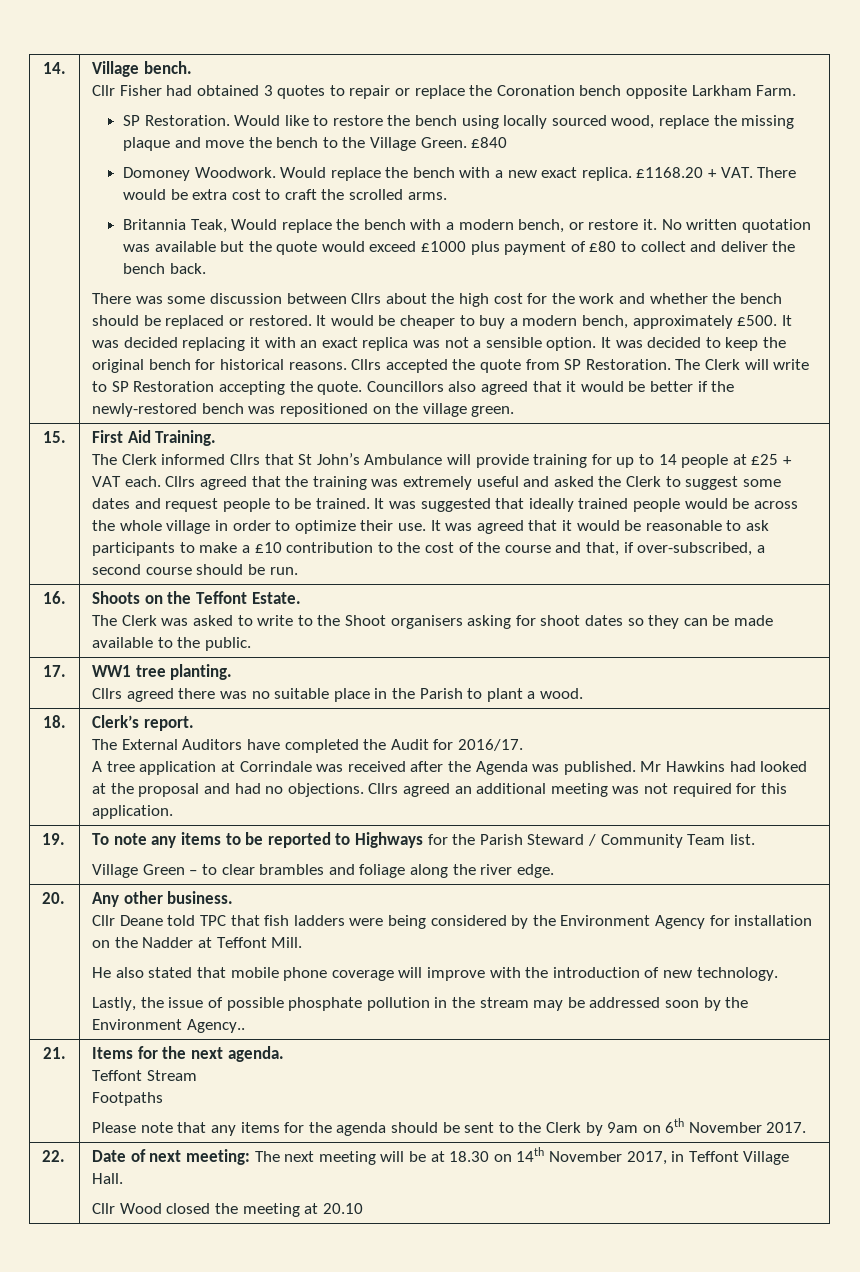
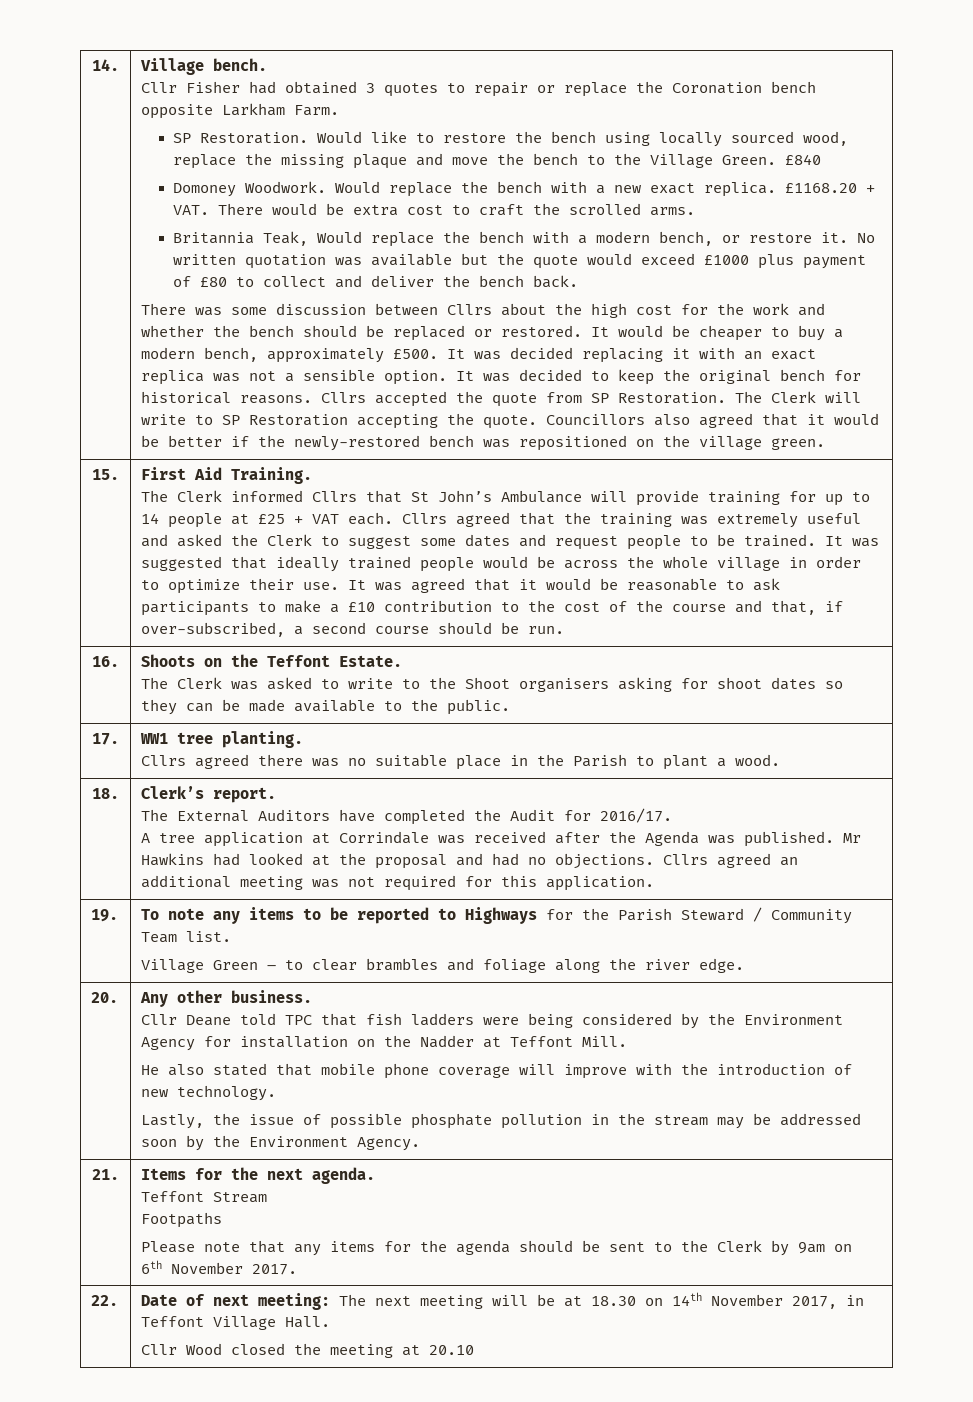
[186,1019,245,1033] Agency.. -> [357,1137,421,1151] Agency.

